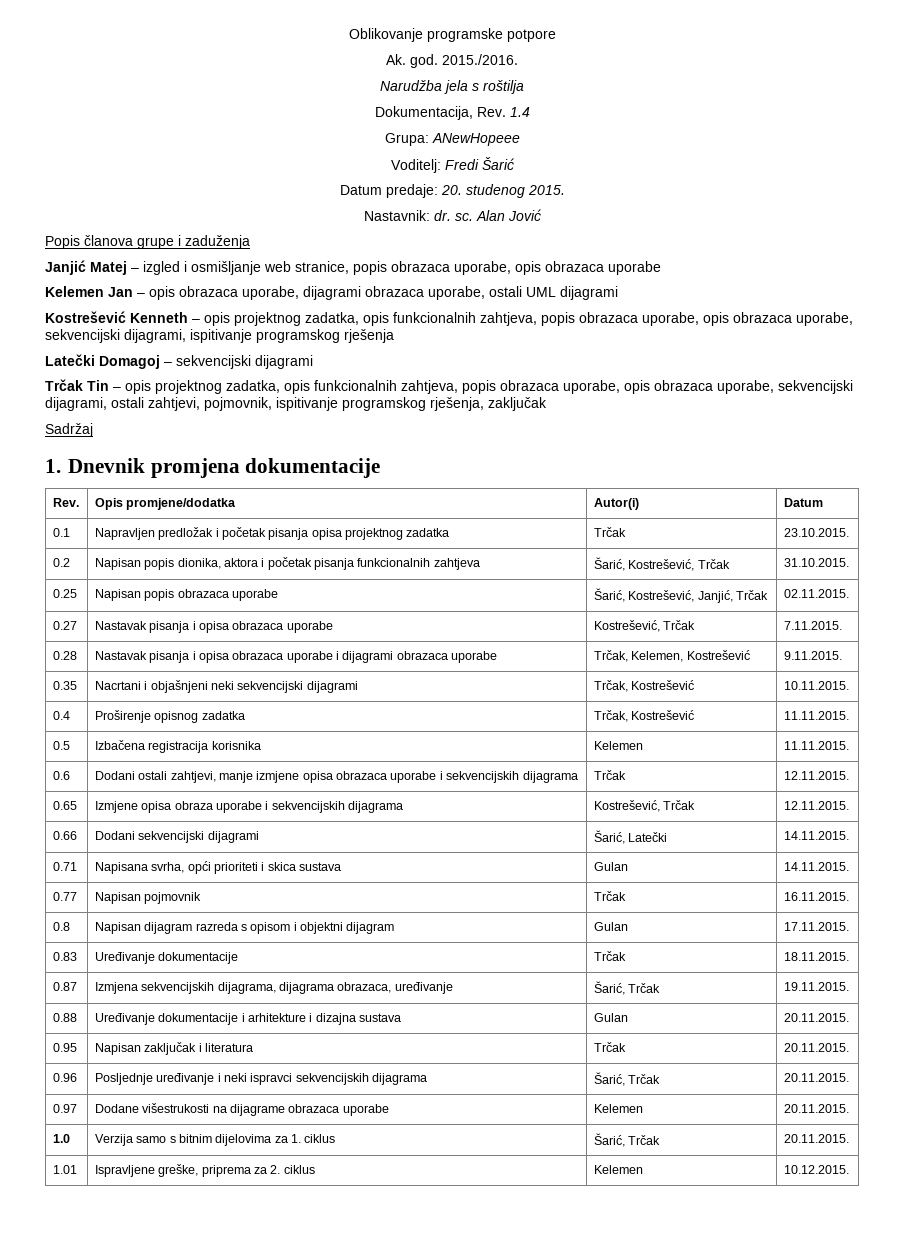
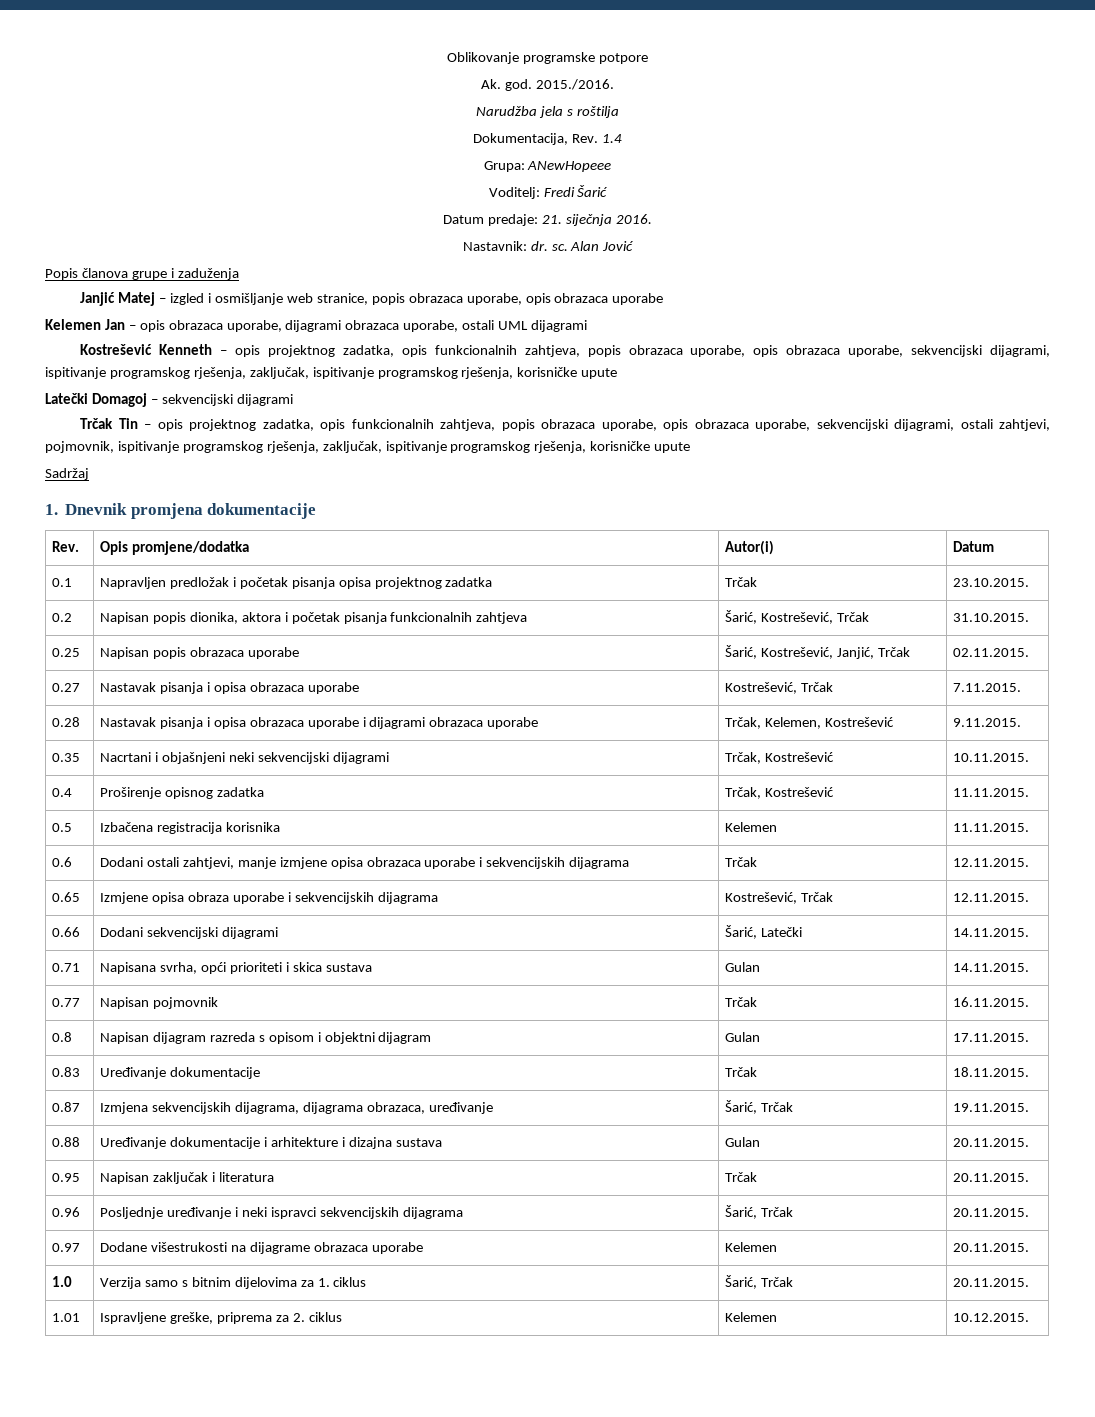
[440,184,565,198] 20. studenog 2015. -> [542,214,652,226] 21. siječnja 2016.
[344,329,394,343] rješenja -> [193,367,618,379] rješenja, zaključak, ispitivanje programskog rješenja, korisničke upute
[488,397,547,411] zaključak -> [322,441,691,453] zaključak, ispitivanje programskog rješenja, korisničke upute

